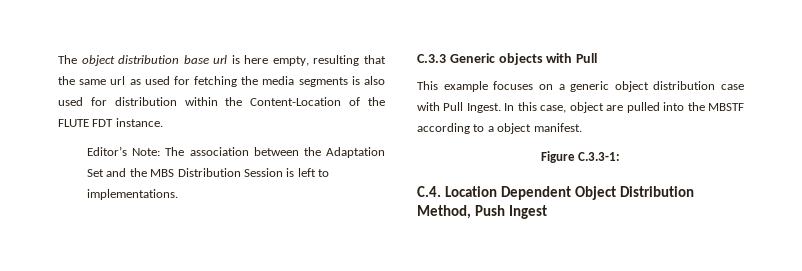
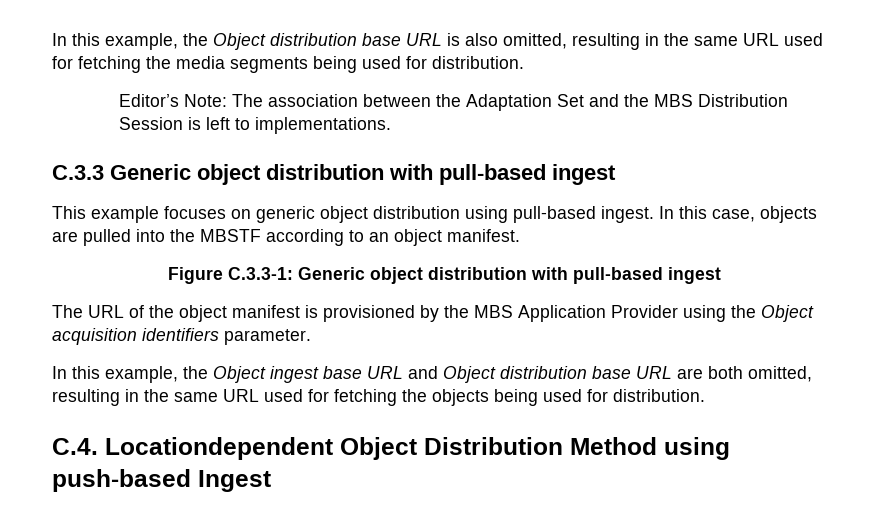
[58,55,386,66] [58,76,141,85] The object distribution base url is here empty, resulting that the same url as -> [52,33,779,50] In this example, the Object distribution base URL is also omitted, resulting in the same URL
[351,76,386,85] [58,97,385,106] [58,118,163,127] is also used for distribution within the Content-Location of the FLUTE FDT instance. -> [313,56,524,73] being used for distribution.
[498,53,598,65] objects with Pull -> [197,164,616,185] object distribution with pull-based ingest
[558,84,565,90] a -> (251, 214) none
[721,84,744,90] [417,102,501,113] case with Pull Ingest. -> [465,206,654,223] using pull-based ingest.
[569,102,604,113] object -> [760,206,817,223] objects
[487,126,494,132] a -> [369,232,389,242] an
[417,186,694,200] [417,205,505,219] // C.4. Location Dependent Object Distribution Method, Push -> [297,267,721,284] [52,305,814,322] [52,328,311,345] [52,366,812,383] [52,389,705,406] [52,437,730,460] [52,469,191,492] Generic object distribution with pull-based ingest // The URL of the object manifest is provisioned by the MBS Application Provider using the Object acquisition identifiers parameter. // In this example, the Object ingest base URL and Object distribution base URL are both omitted, resulting in the same URL used for fetching the objects being used for distribution. // C.4. Locationdependent Object Distribution Method using push-based

